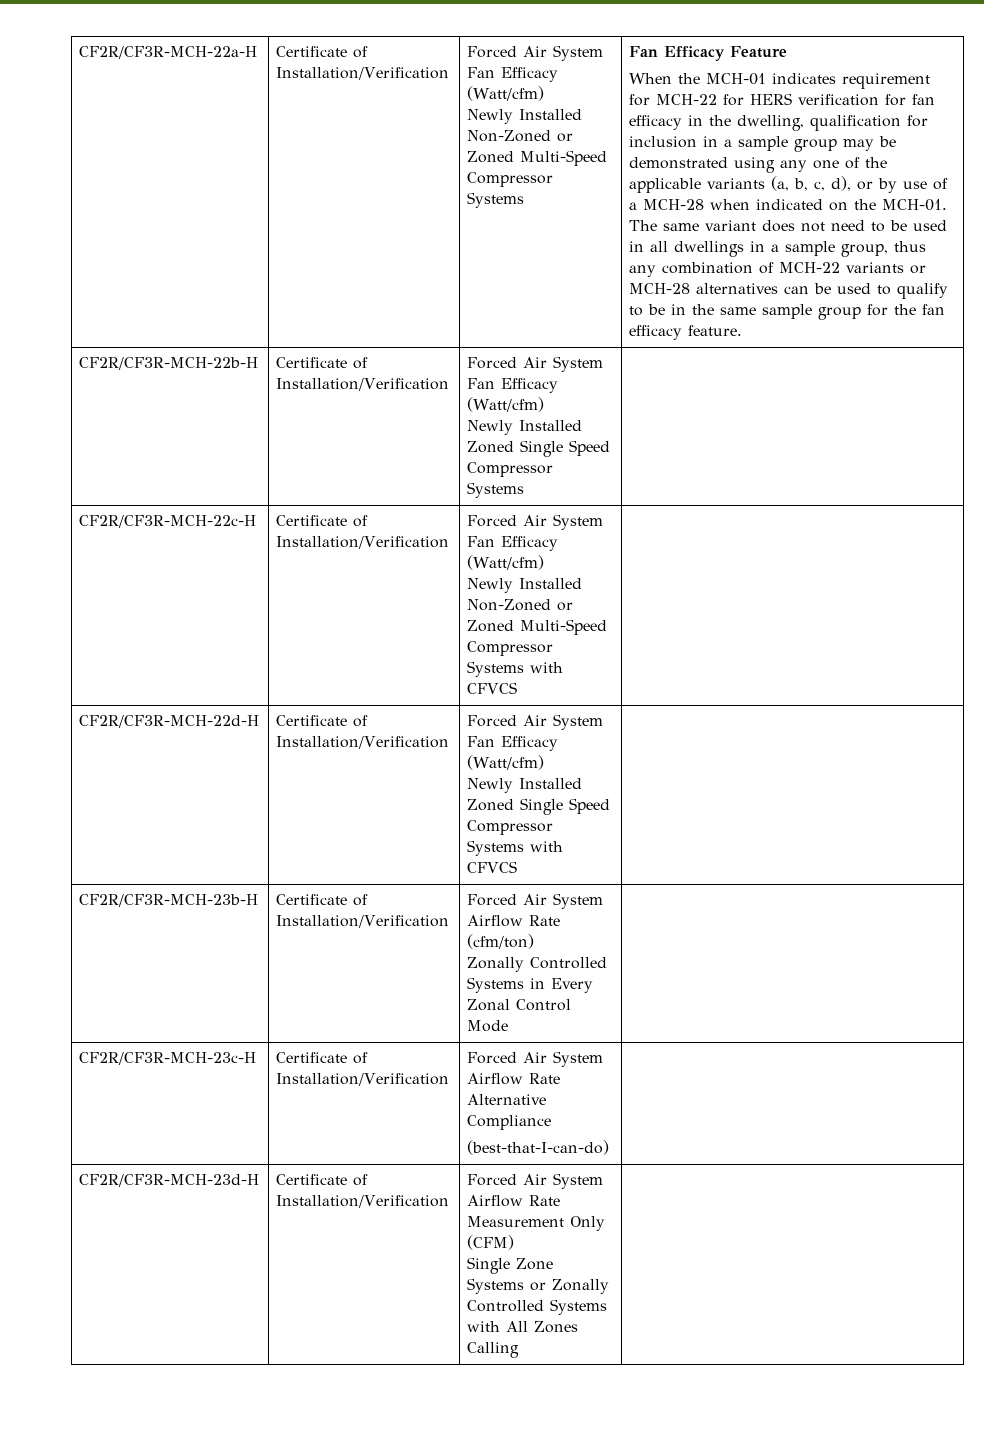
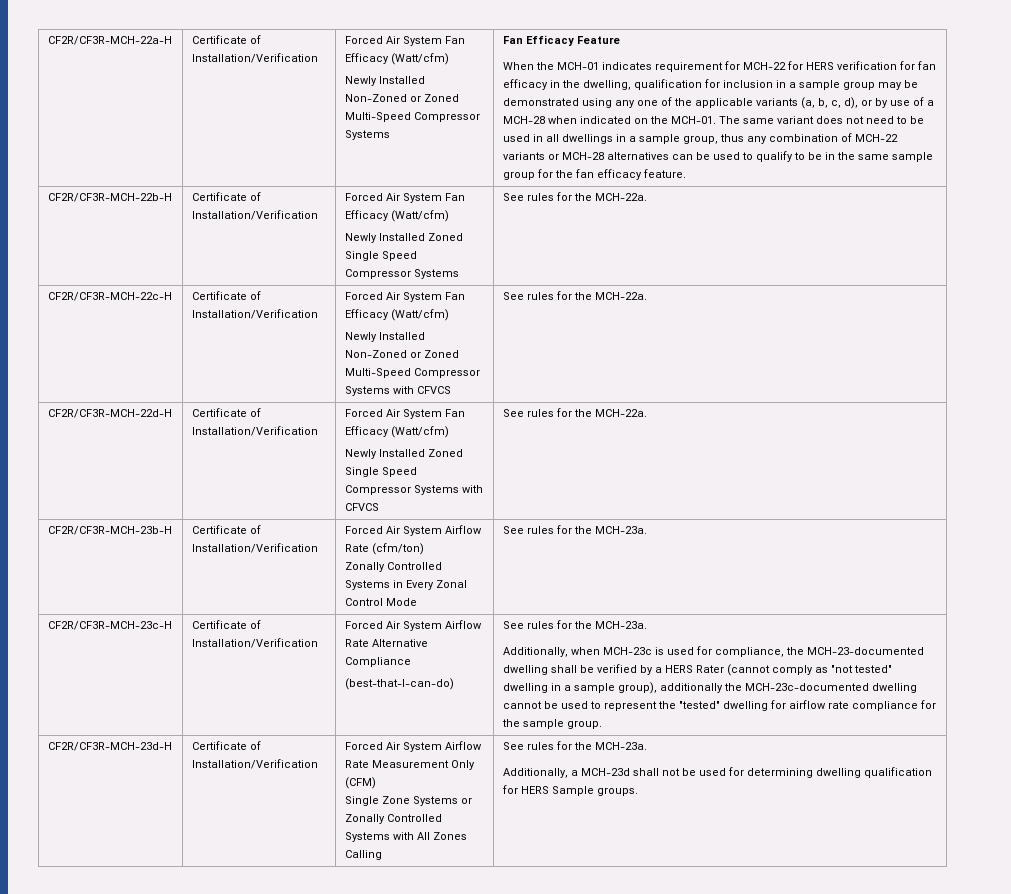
(525, 490) none -> [502,192,647,201] See rules for the MCH-22a.
(518, 688) none -> [502,291,647,300] See rules for the MCH-22a.
(518, 867) none -> [502,408,647,417] See rules for the MCH-22a.
(509, 1026) none -> [502,525,647,534] See rules for the MCH-23a.
(610, 1147) none -> [502,620,647,629] [502,646,924,657] [502,664,892,676] [502,682,917,694] [502,700,936,711] [501,719,602,729] See rules for the MCH-23a. // Additionally, when MCH-23c is used for compliance, the MCH-23-documented dwelling shall be verified by a HERS Rater (cannot comply as "not tested" dwelling in a sample group), additionally the MCH-23c-documented dwelling cannot be used to represent the "tested" dwelling for airflow rate compliance for the sample group.
(520, 1350) none -> [502,741,647,750] [502,767,932,778] [502,785,638,796] See rules for the MCH-23a. // Additionally, a MCH-23d shall not be used for determining dwelling qualification for HERS Sample groups.

